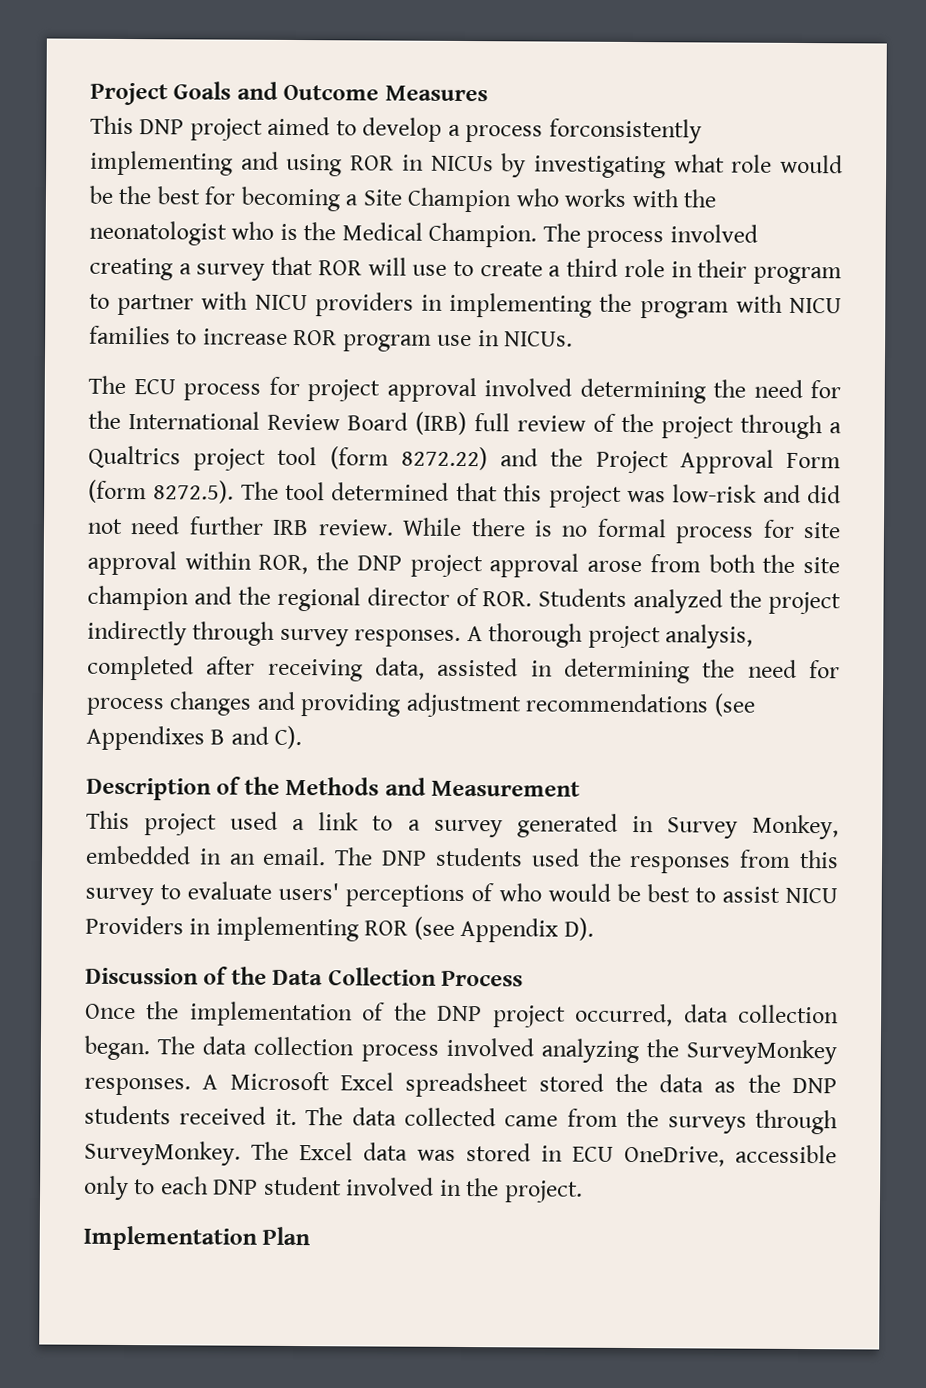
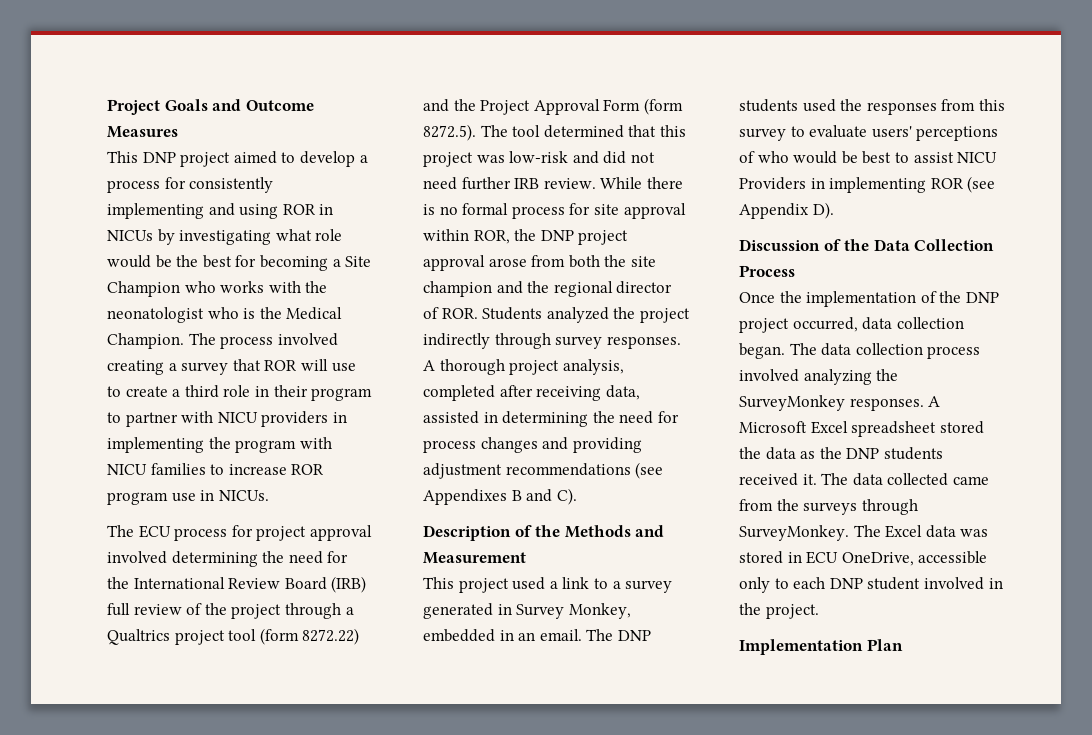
[548,118,702,144] forconsistently -> [164,177,274,193] for consistently

